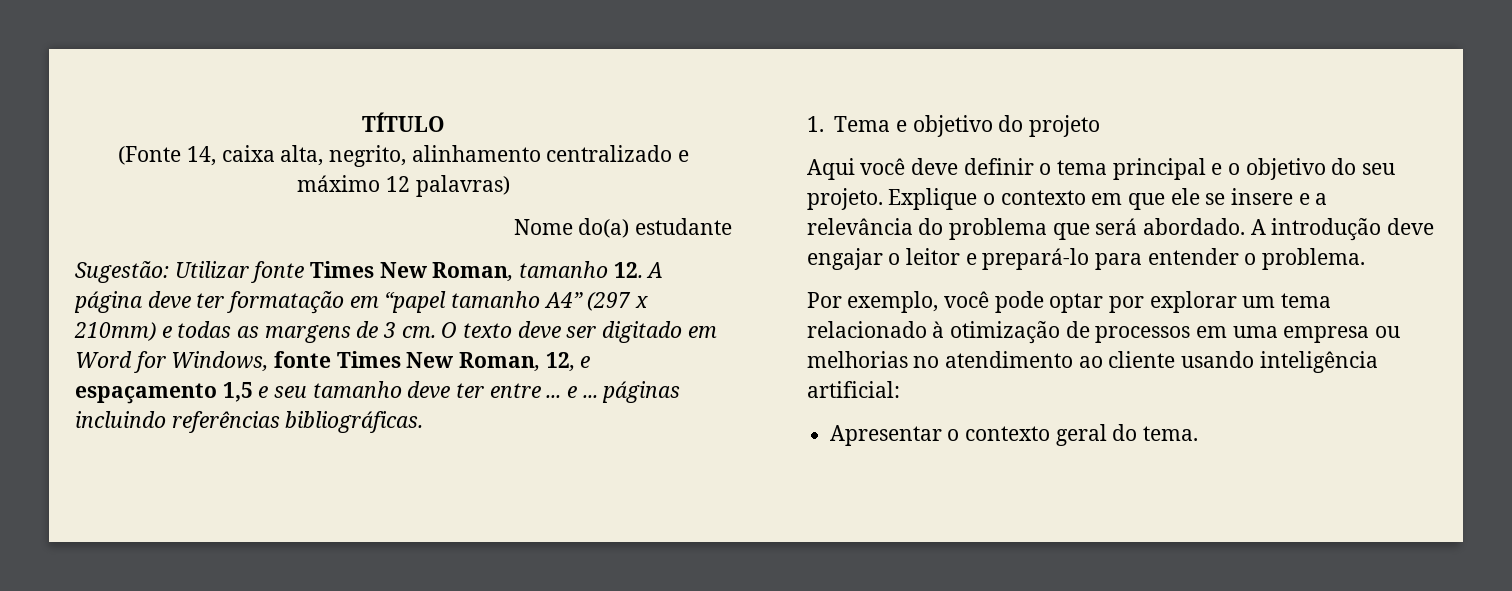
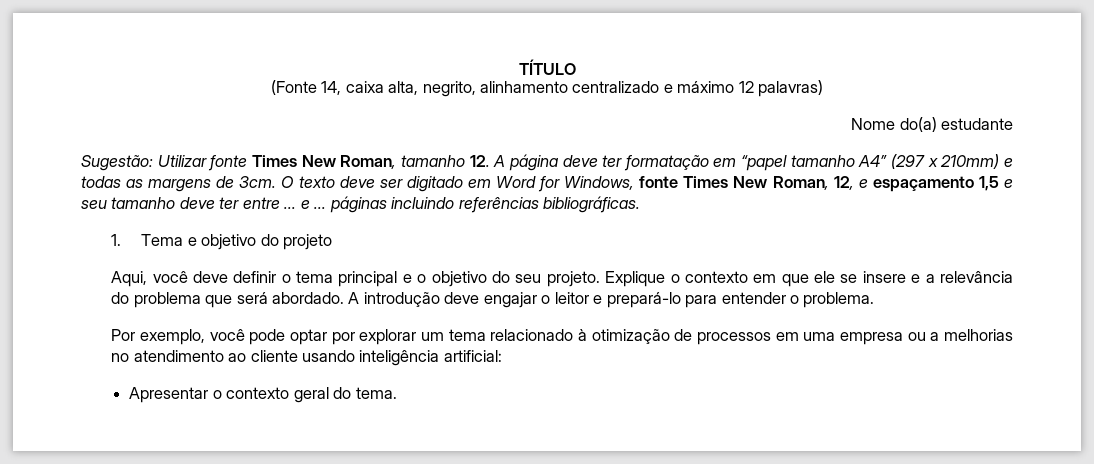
[383,322,436,338] 3 cm. -> [239,176,277,188] 3cm.
[806,158,855,180] Aqui -> [111,271,148,287] Aqui,
(1401, 332) none -> [930,332,940,341] a

